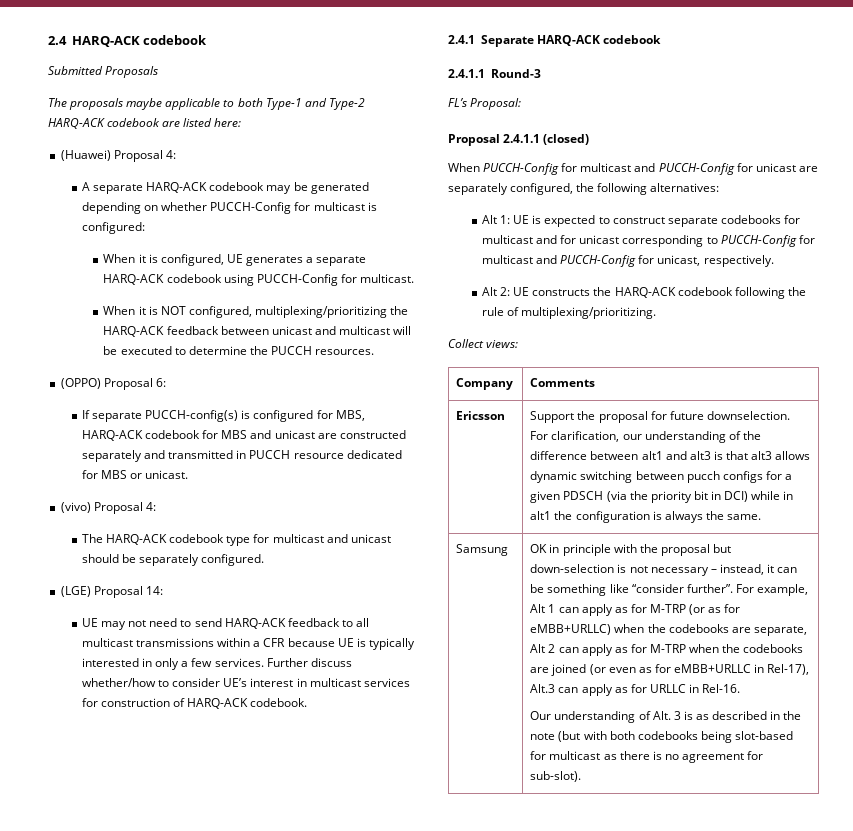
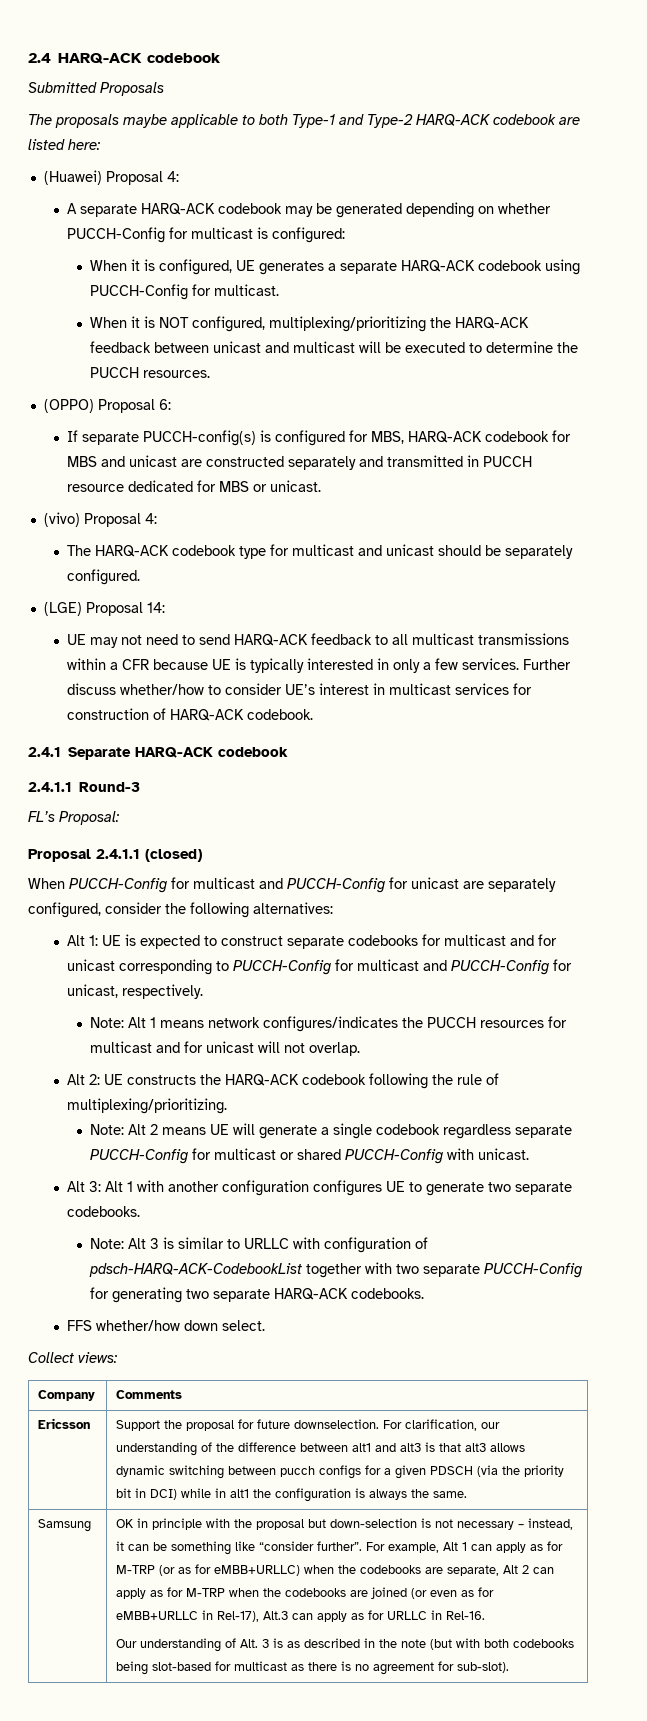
(574, 189) none -> [105,902,162,914] consider
(774, 261) none -> [90,1016,568,1032] [90,1041,361,1056] // Note: Alt 1 means network configures/indicates the PUCCH resources for multicast and for unicast will not overlap.
(657, 313) none -> [90,1123,573,1139] [90,1148,530,1164] [67,1180,573,1196] [67,1206,141,1217] [90,1237,429,1253] [89,1262,583,1278] [90,1287,425,1303] [67,1320,266,1331] // Note: Alt 2 means UE will generate a single codebook regardless separate PUCCH-Config for multicast or shared PUCCH-Config with unicast. // Alt 3: Alt 1 with another configuration configures UE to generate two separate codebooks. // Note: Alt 3 is similar to URLLC with configuration of pdsch-HARQ-ACK-CodebookList together with two separate PUCCH-Config for generating two separate HARQ-ACK codebooks. // FFS whether/how down select.

